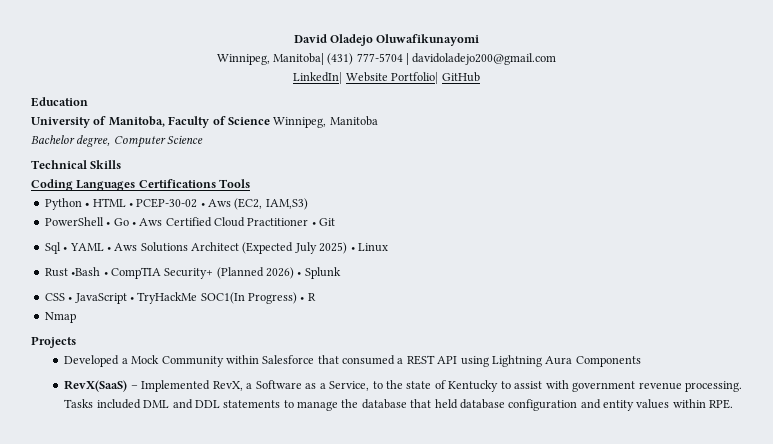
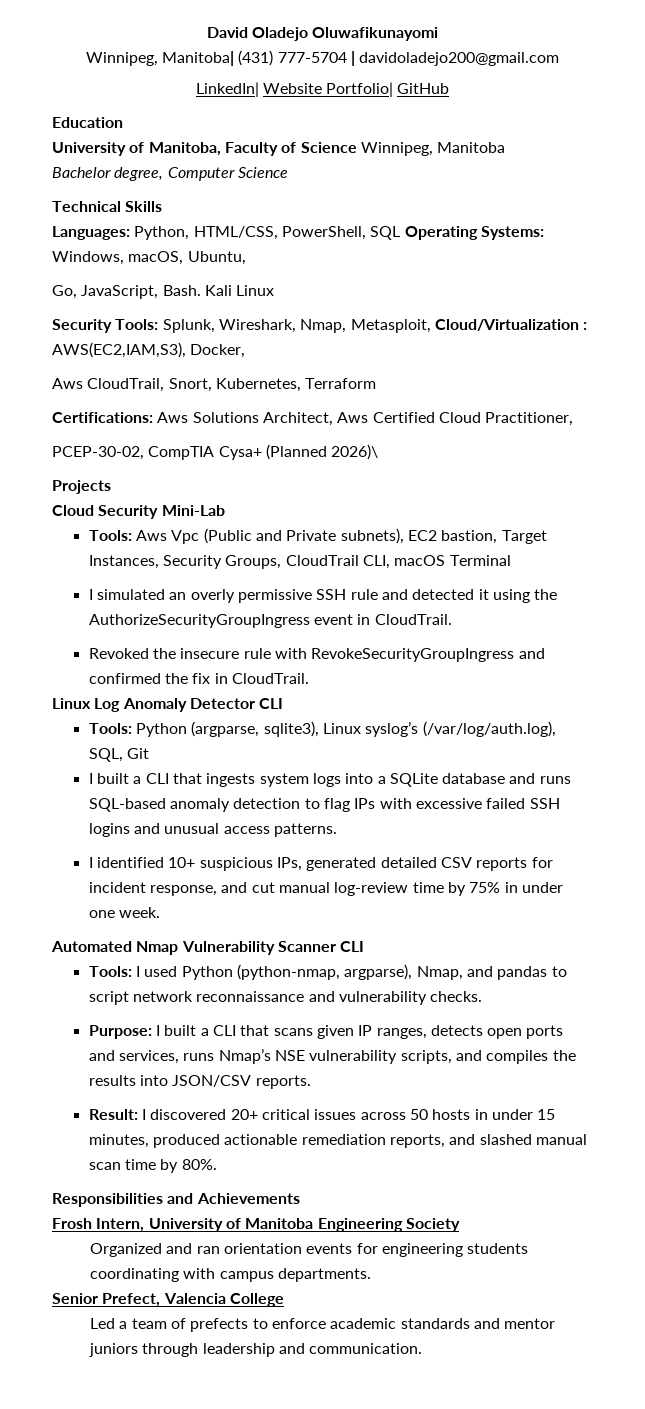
[31,179,251,191] [44,198,308,210] [44,217,336,227] [44,242,388,254] [44,267,341,279] [44,292,316,304] [44,312,76,323] [31,336,76,348] [64,355,641,367] [64,380,742,392] [64,399,734,411] Coding Languages Certifications Tools // Python • HTML • PCEP-30-02 • Aws (EC2, IAM,S3) // PowerShell • Go • Aws Certified Cloud Practitioner • Git // Sql • YAML • Aws Solutions Architect (Expected July 2025) • Linux // Rust •Bash • CompTIA Security+ (Planned 2026) • Splunk // CSS • JavaScript • TryHackMe SOC1(In Progress) • R // Nmap // Projects // Developed a Mock Community within Salesforce that consumed a REST API using Lightning Aura Components // RevX(SaaS) – Implemented RevX, a Software as a Service, to the state of Kentucky to assist with government revenue processing. Tasks included DML and DDL statements to manage the database that held database configuration and entity values within RPE. -> [52,226,544,240] [52,251,246,265] [52,285,275,299] [52,319,588,333] [52,342,246,358] [52,378,377,392] [52,412,574,426] [52,444,379,460] [52,480,111,494] [52,505,225,519] [88,528,547,544] [88,555,511,569] [88,589,558,603] [88,614,452,628] [88,648,545,662] [88,673,309,684] [52,698,284,712] [88,721,556,737] [88,748,149,762] [88,773,571,787] [88,798,560,812] [88,823,337,837] [88,857,553,871] [88,882,563,896] [88,907,160,918] [51,941,365,955] [88,964,567,980] [88,991,483,1005] [88,1025,564,1039] [88,1048,576,1064] [88,1075,311,1089] [88,1109,556,1120] [88,1134,587,1148] [88,1159,217,1173] [52,1193,300,1207] [52,1218,460,1232] [90,1243,529,1257] [90,1268,371,1282] [52,1293,284,1307] [90,1318,556,1332] [89,1343,423,1357] Languages: Python, HTML/CSS, PowerShell, SQL Operating Systems: Windows, macOS, Ubuntu, // Go, JavaScript, Bash. Kali Linux // Security Tools: Splunk, Wireshark, Nmap, Metasploit, Cloud/Virtualization : AWS(EC2,IAM,S3), Docker, // Aws CloudTrail, Snort, Kubernetes, Terraform // Certifications: Aws Solutions Architect, Aws Certified Cloud Practitioner, // PCEP-30-02, CompTIA Cysa+ (Planned 2026)\ // Projects // Cloud Security Mini-Lab // Tools: Aws Vpc (Public and Private subnets), EC2 bastion, Target Instances, Security Groups, CloudTrail CLI, macOS Terminal // I simulated an overly permissive SSH rule and detected it using the AuthorizeSecurityGroupIngress event in CloudTrail. // Revoked the insecure rule with RevokeSecurityGroupIngress and confirmed the fix in CloudTrail. // Linux Log Anomaly Detector CLI // Tools: Python (argparse, sqlite3), Linux syslog’s (/var/log/auth.log), SQL, Git // I built a CLI that ingests system logs into a SQLite database and runs SQL-based anomaly detection to flag IPs with excessive failed SSH logins and unusual access patterns. // I identified 10+ suspicious IPs, generated detailed CSV reports for incident response, and cut manual log-review time by 75% in under one week. // Automated Nmap Vulnerability Scanner CLI // Tools: I used Python (python-nmap, argparse), Nmap, and pandas to script network reconnaissance and vulnerability checks. // Purpose: I built a CLI that scans given IP ranges, detects open ports and services, runs Nmap’s NSE vulnerability scripts, and compiles the results into JSON/CSV reports. // Result: I discovered 20+ critical issues across 50 hosts in under 15 minutes, produced actionable remediation reports, and slashed manual scan time by 80%. // Responsibilities and Achievements // Frosh Intern, University of Manitoba Engineering Society // Organized and ran orientation events for engineering students coordinating with campus departments. // Senior Prefect, Valencia College // Led a team of prefects to enforce academic standards and mentor juniors through leadership and communication.

